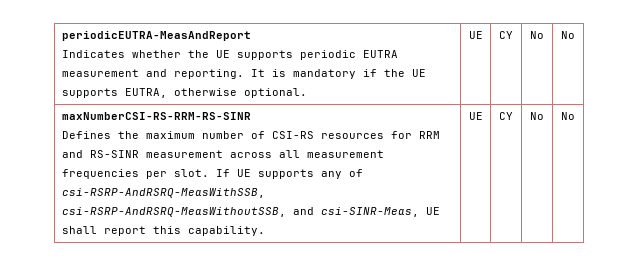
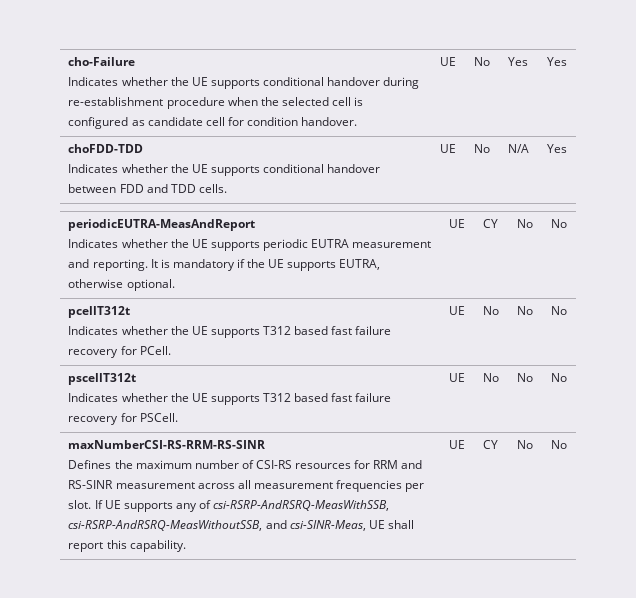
(61, 36) none -> [68,57,136,66] [68,77,420,89] [68,97,364,109] [68,117,358,129] [439,57,456,66] [473,57,490,66] [508,57,528,66] [546,57,567,66] [68,144,144,153] [68,164,381,176] [68,184,227,193] [439,144,456,153] [473,144,490,153] [507,144,529,153] [546,144,567,153] cho-Failure // Indicates whether the UE supports conditional handover during re-establishment procedure when the selected cell is configured as candidate cell for condition handover. | UE | No | Yes | Yes // choFDD-TDD // Indicates whether the UE supports conditional handover between FDD and TDD cells. | UE | No | N/A | Yes //
(575, 35) none -> [68,306,131,318] [68,326,392,338] [68,346,171,358] [448,306,465,315] [482,306,499,315] [516,306,533,315] [550,306,567,315] [68,373,137,385] [68,393,392,405] [68,413,178,425] [448,373,465,382] [482,373,499,382] [516,373,533,382] [550,373,567,382] // pcellT312t // Indicates whether the UE supports T312 based fast failure recovery for PCell. | UE | No | No | No // pscellT312t // Indicates whether the UE supports T312 based fast failure recovery for PSCell. | UE | No | No | No

